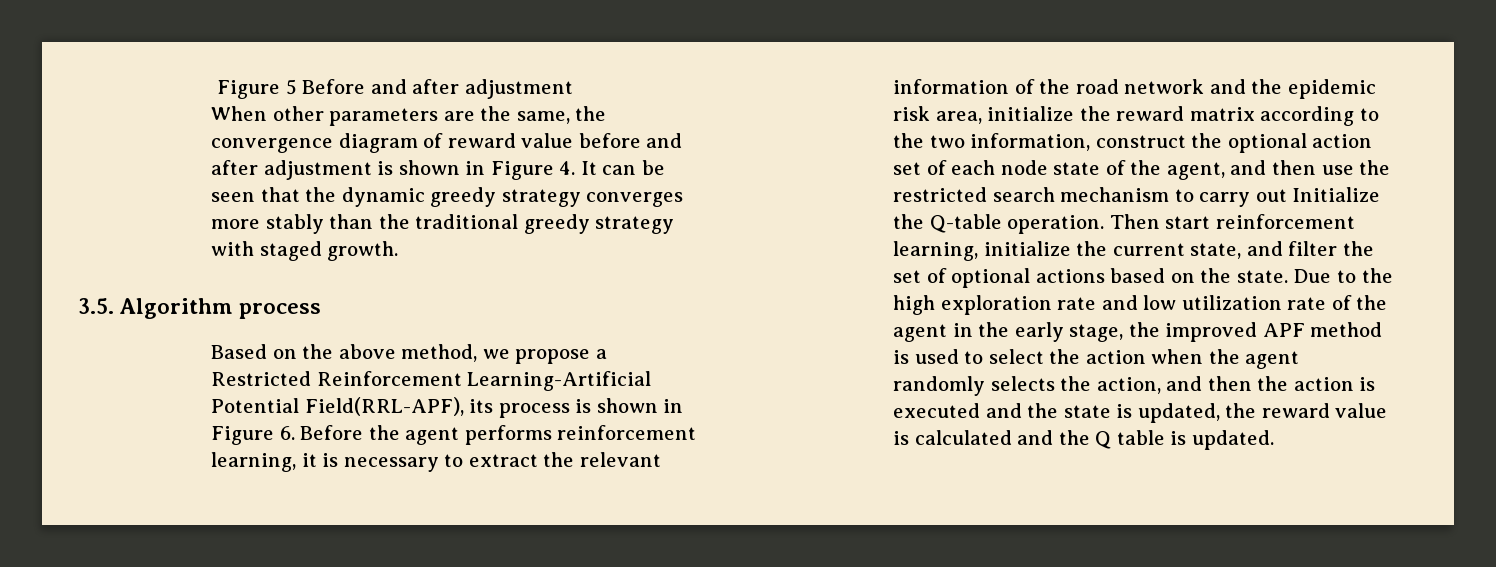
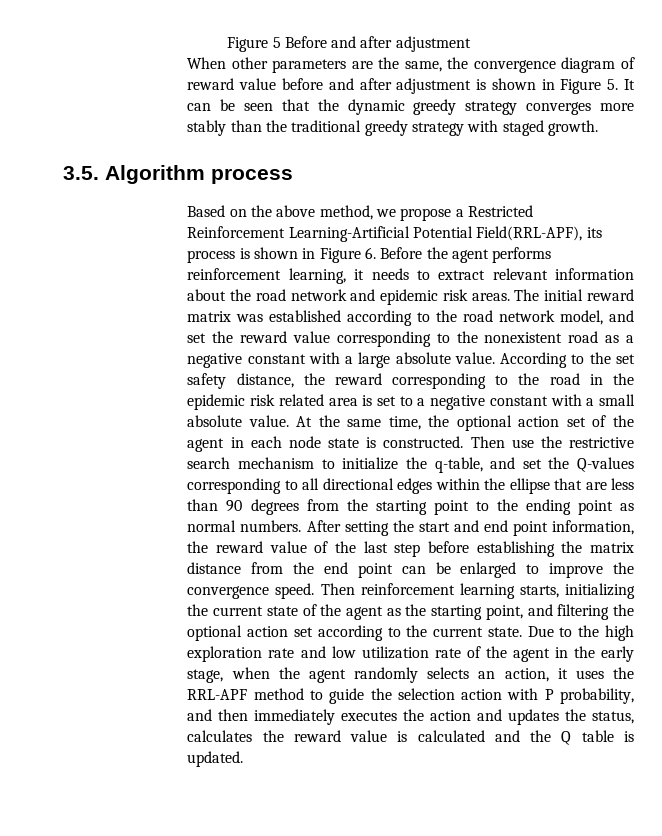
[559,161,576,175] 4. -> [607,79,619,90] 5.
[322,453,439,472] is necessary -> [371,268,409,280] needs
[543,452,575,467] the -> (486, 275) none
[1014,79,1035,94] of -> [187,289,227,301] about
[1251,79,1376,99] [893,106,1379,126] [893,133,1186,151] the epidemic risk area, initialize the reward matrix according to the two information, construct -> [380,289,634,305] [187,310,634,326] [187,331,635,347] [187,352,635,368] [187,373,634,389] [187,394,635,410] [187,415,421,430] epidemic risk areas. The initial reward matrix was established according to the road network model, and set the reward value corresponding to the nonexistent road as a negative constant with a large absolute value. According to the set safety distance, the reward corresponding to the road in the epidemic risk related area is set to a negative constant with a small absolute value. At the same time,
[951,160,1317,180] each node state of the agent, and then -> [613,415,634,427] [187,436,505,452] the agent in each node state is constructed. Then
[893,187,988,202] restricted -> [569,437,635,448] restrictive
[1199,187,1381,207] [893,214,1355,234] [893,241,1374,261] [893,268,1232,288] carry out Initialize the Q-table operation. Then start reinforcement learning, initialize the current state, and filter the set of optional actions based on the -> [342,457,634,473] [187,478,634,494] [187,499,634,515] [187,520,634,536] [187,541,635,557] [187,562,635,578] [187,583,635,599] [187,604,634,620] [187,625,484,641] initialize the q-table, and set the Q-values corresponding to all directional edges within the ellipse that are less than 90 degrees from the starting point to the ending point as normal numbers. After setting the start and end point information, the reward value of the last step before establishing the matrix distance from the end point can be enlarged to improve the convergence speed. Then reinforcement learning starts, initializing the current state of the agent as the starting point, and filtering the optional action set according to the current
[1128,322,1383,342] [893,349,1146,364] the improved APF method is used to select the action -> (224, 676) none
[1060,376,1376,394] [893,403,1220,423] the action, and then the action is executed and the state is updated, -> [478,667,634,682] [187,688,635,704] [187,709,634,725] [187,730,253,742] an action, it uses the RRL-APF method to guide the selection action with P probability, and then immediately executes the action and updates the status, calculates

